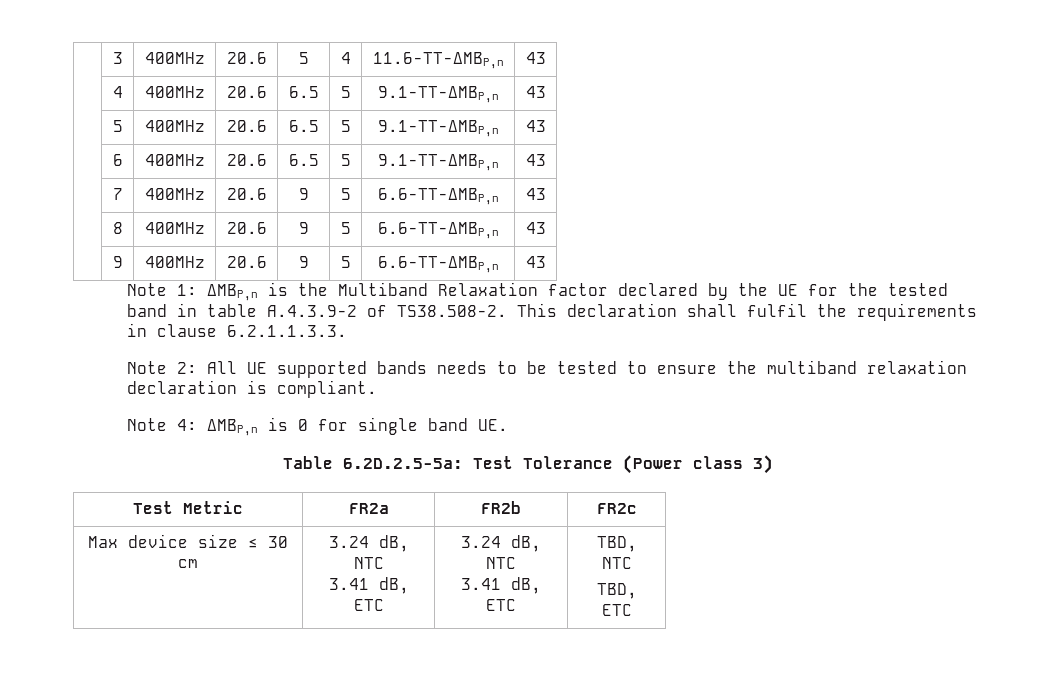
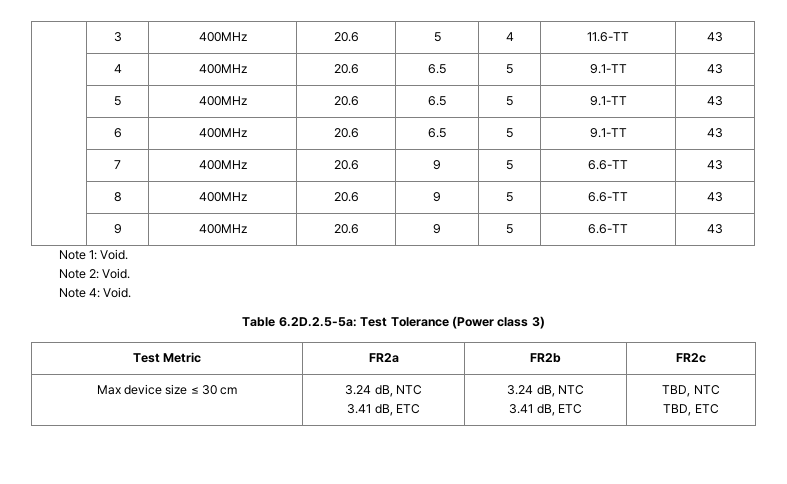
[372,52,504,69] 11.6-TT-ΔMBP,n -> [587,32,629,42] 11.6-TT
[377,86,499,103] 9.1-TT-ΔMBP,n -> [589,64,627,74] 9.1-TT
[377,120,499,137] 9.1-TT-ΔMBP,n -> [589,96,627,106] 9.1-TT
[377,154,499,171] 9.1-TT-ΔMBP,n -> [589,128,627,138] 9.1-TT
[377,188,499,205] 6.6-TT-ΔMBP,n -> [588,160,628,170] 6.6-TT
[377,222,499,239] 6.6-TT-ΔMBP,n -> [588,192,628,202] 6.6-TT
[377,256,499,273] 6.6-TT-ΔMBP,n -> [588,224,628,234] 6.6-TT
[207,282,949,301] [127,303,978,321] [127,323,348,337] [127,360,968,378] [127,380,378,398] [127,417,509,436] ΔMBP,n is the Multiband Relaxation factor declared by the UE for the tested band in table A.4.3.9-2 of TS38.508-2. This declaration shall fulfil the requirements in clause 6.2.1.1.3.3. // Note 2: All UE supported bands needs to be tested to ensure the multiband relaxation declaration is compliant. // Note 4: ΔMBP,n is 0 for single band UE. -> [100,249,129,260] [58,268,131,279] [58,287,132,298] Void. // Note 2: Void. // Note 4: Void.

